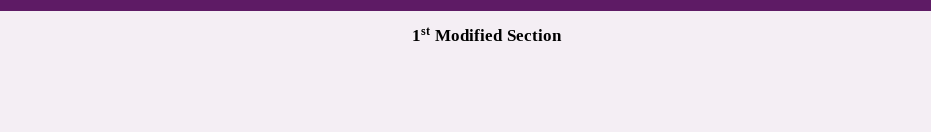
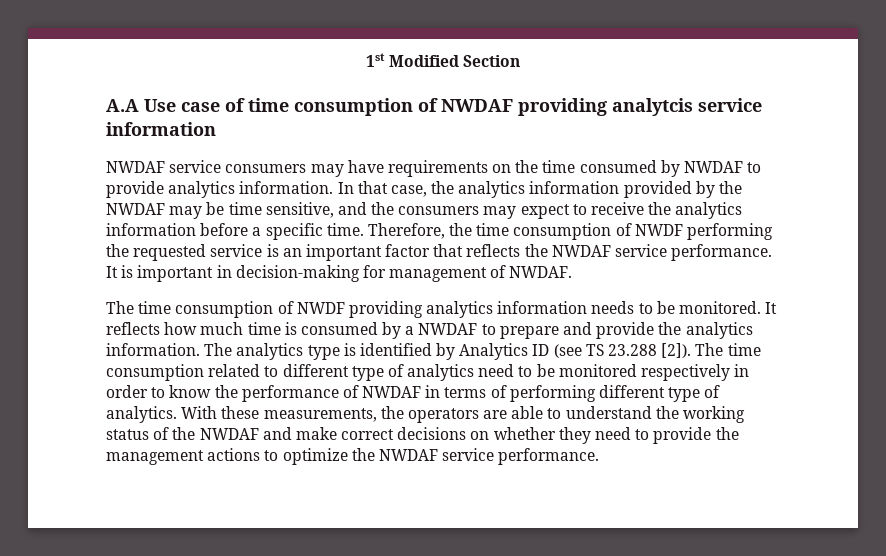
(562, 35) none -> [106,98,762,116] [106,122,216,136] [106,160,762,177] [106,181,743,198] [106,202,743,219] [106,223,774,240] [106,244,773,261] [106,265,573,282] [106,301,778,318] [106,322,753,339] [106,343,761,360] [106,364,750,381] [106,385,721,402] [106,406,746,423] [106,427,739,444] [106,448,600,465] // A.A Use case of time consumption of NWDAF providing analytcis service information // NWDAF service consumers may have requirements on the time consumed by NWDAF to provide analytics information. In that case, the analytics information provided by the NWDAF may be time sensitive, and the consumers may expect to receive the analytics information before a specific time. Therefore, the time consumption of NWDF performing the requested service is an important factor that reflects the NWDAF service performance. It is important in decision-making for management of NWDAF. // The time consumption of NWDF providing analytics information needs to be monitored. It reflects how much time is consumed by a NWDAF to prepare and provide the analytics information. The analytics type is identified by Analytics ID (see TS 23.288 [2]). The time consumption related to different type of analytics need to be monitored respectively in order to know the performance of NWDAF in terms of performing different type of analytics. With these measurements, the operators are able to understand the working status of the NWDAF and make correct decisions on whether they need to provide the management actions to optimize the NWDAF service performance.

